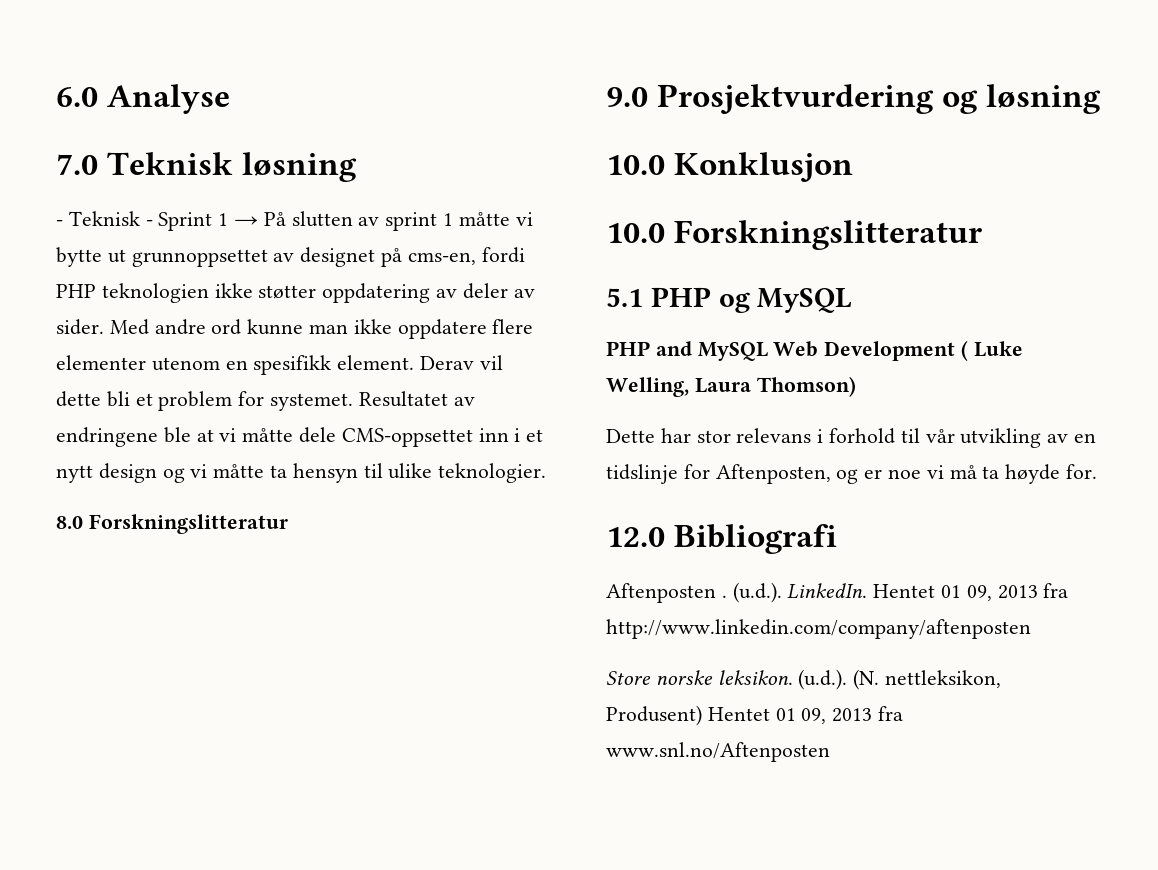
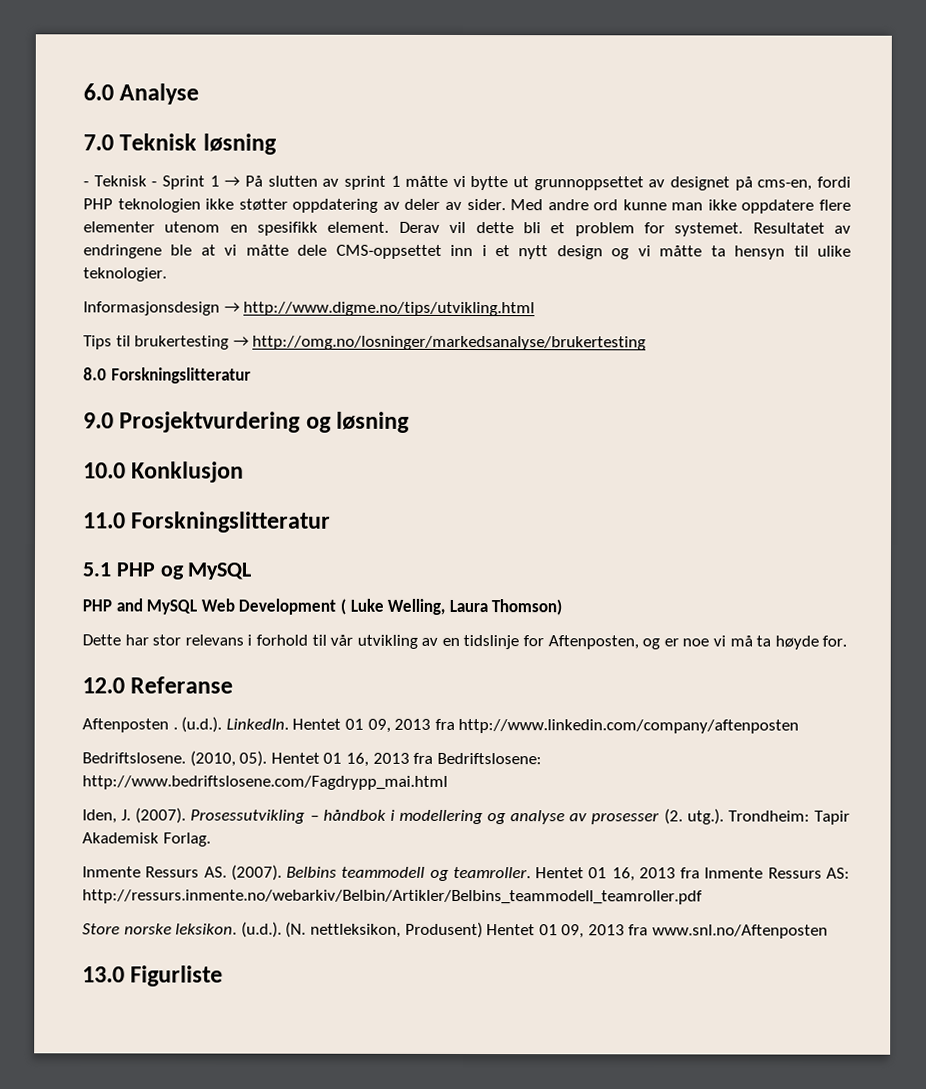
(547, 473) none -> [83,301,536,317] [83,335,647,351] // Informasjonsdesign → http://www.digme.no/tips/utvikling.html // Tips til brukertesting → http://omg.no/losninger/markedsanalyse/brukertesting
[606,223,665,243] 10.0 -> [83,512,126,529] 11.0
[674,524,838,554] Bibliografi -> [130,676,234,694] Referanse
(1031, 629) none -> [82,750,542,767] [82,775,448,790] [82,807,850,825] [82,832,211,847] [82,864,850,882] [82,889,703,905] // Bedriftslosene. (2010, 05). Hentet 01 16, 2013 fra Bedriftslosene: http://www.bedriftslosene.com/Fagdrypp_mai.html // Iden, J. (2007). Prosessutvikling – håndbok i modellering og analyse av prosesser (2. utg.). Trondheim: Tapir Akademisk Forlag. // Inmente Ressurs AS. (2007). Belbins teammodell og teamroller. Hentet 01 16, 2013 fra Inmente Ressurs AS: http://ressurs.inmente.no/webarkiv/Belbin/Artikler/Belbins_teammodell_teamroller.pdf
(830, 752) none -> [82,965,224,987] // 13.0 Figurliste

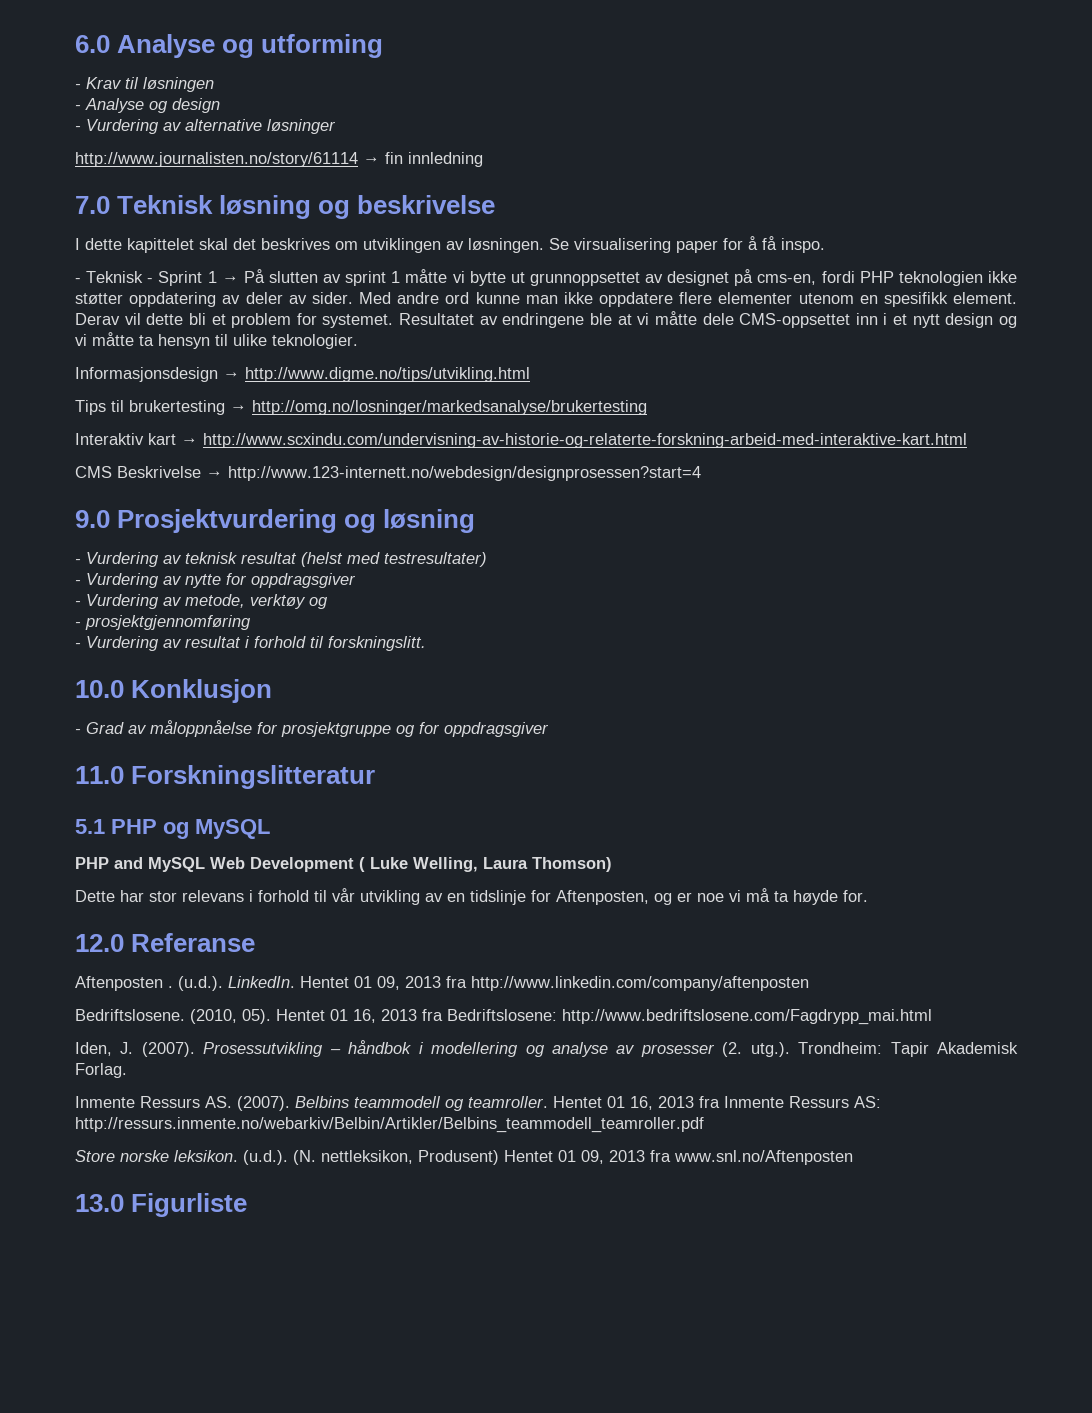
[83,133,277,155] // 7.0 Teknisk løsning -> [222,34,384,58] [75,77,214,92] [75,98,220,113] [75,119,336,134] [75,152,483,167] [75,195,496,219] [75,236,825,253] og utforming // - Krav til løsningen // - Analyse og design // - Vurdering av alternative løsninger // http://www.journalisten.no/story/61114 → fin innledning // 7.0 Teknisk løsning og beskrivelse // I dette kapittelet skal det beskrives om utviklingen av løsningen. Se virsualisering paper for å få inspo.
[83,367,251,384] [83,411,411,433] [83,461,245,483] 8.0 Forskningslitteratur // 9.0 Prosjektvurdering og løsning // 10.0 Konklusjon -> [75,433,967,448] [75,466,701,481] [75,509,476,533] [75,552,487,567] [75,573,356,588] [75,594,328,609] [75,615,251,630] [75,636,426,651] [75,679,273,703] [75,720,549,737] Interaktiv kart → http://www.scxindu.com/undervisning-av-historie-og-relaterte-forskning-arbeid-med-interaktive-kart.html // CMS Beskrivelse → http://www.123-internett.no/webdesign/designprosessen?start=4 // 9.0 Prosjektvurdering og løsning // - Vurdering av teknisk resultat (helst med testresultater) // - Vurdering av nytte for oppdragsgiver // - Vurdering av metode, verktøy og // - prosjektgjennomføring // - Vurdering av resultat i forhold til forskningslitt. // 10.0 Konklusjon // - Grad av måloppnåelse for prosjektgruppe og for oppdragsgiver

